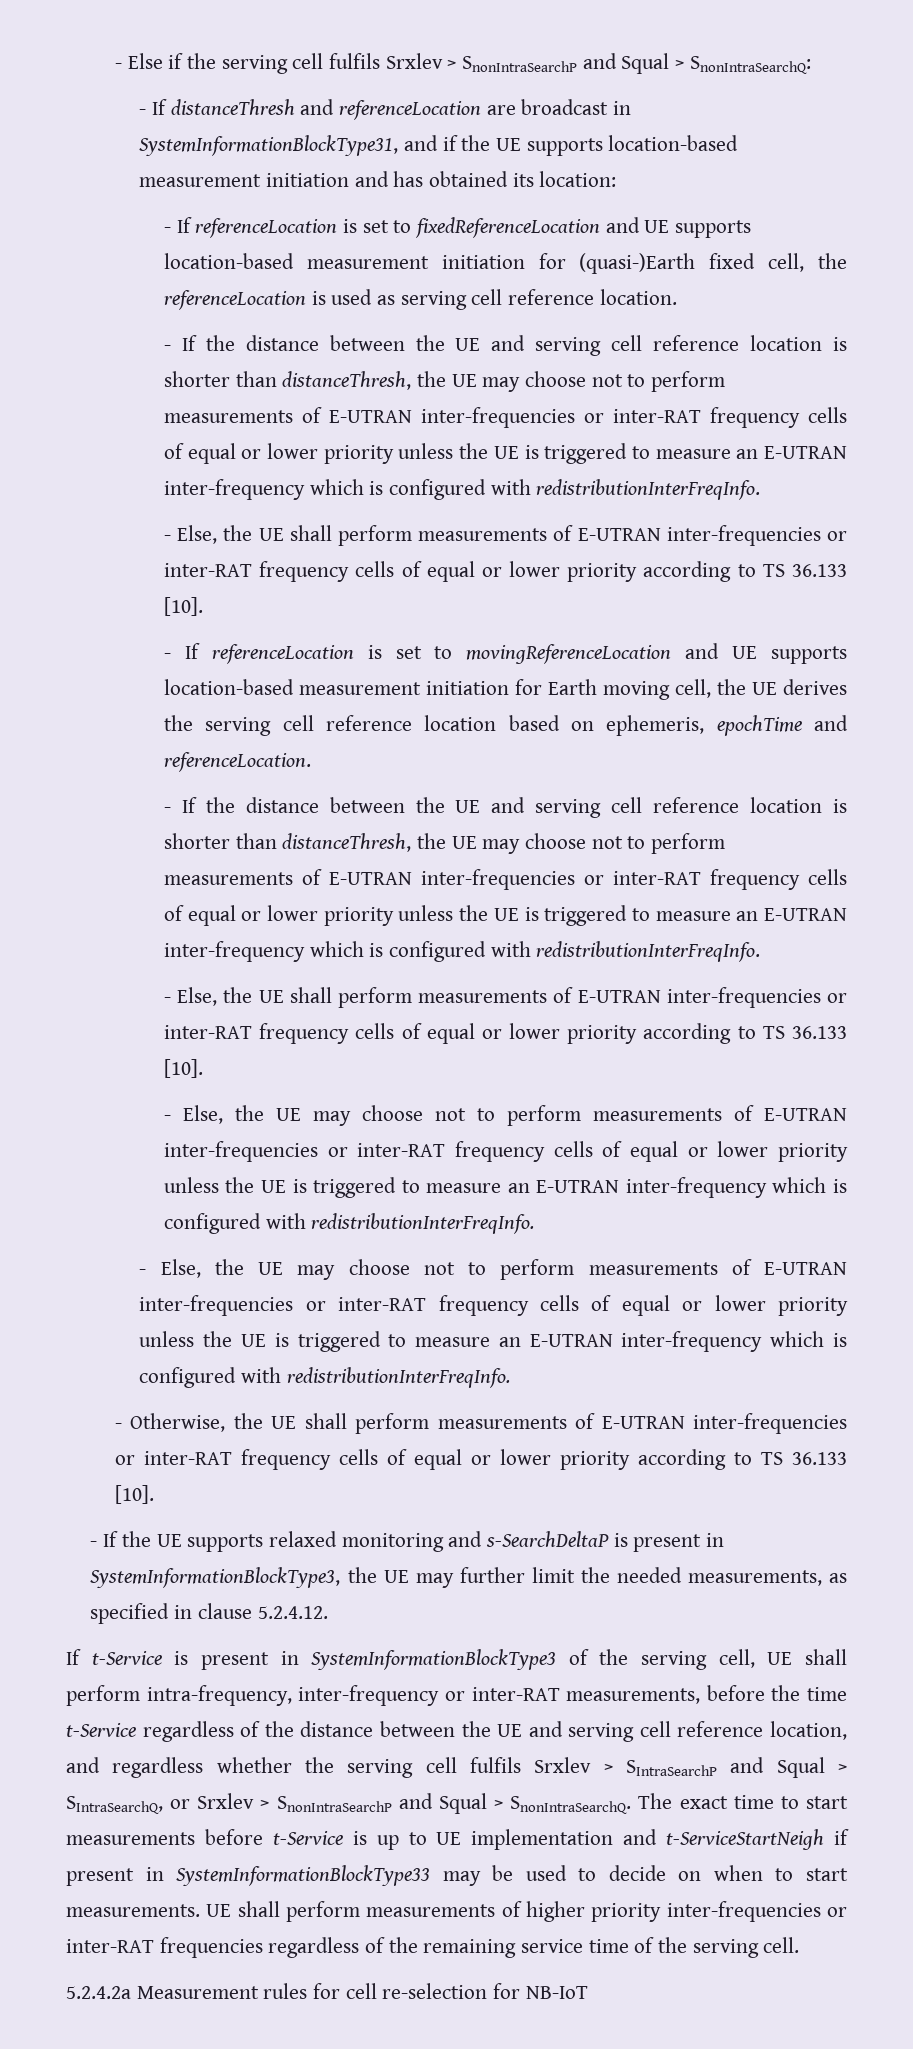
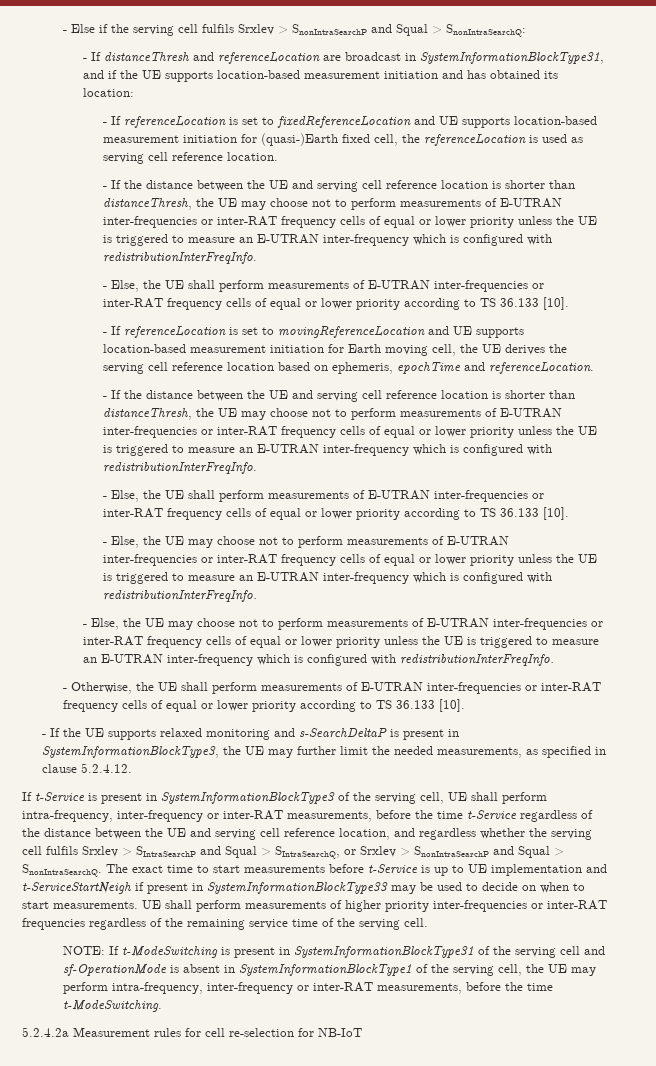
(800, 1945) none -> [62,946,605,958] [62,964,596,976] [62,982,553,994] [62,1000,162,1012] // NOTE: If t-ModeSwitching is present in SystemInformationBlockType31 of the serving cell and sf-OperationMode is absent in SystemInformationBlockType1 of the serving cell, the UE may perform intra-frequency, inter-frequency or inter-RAT measurements, before the time t-ModeSwitching.

